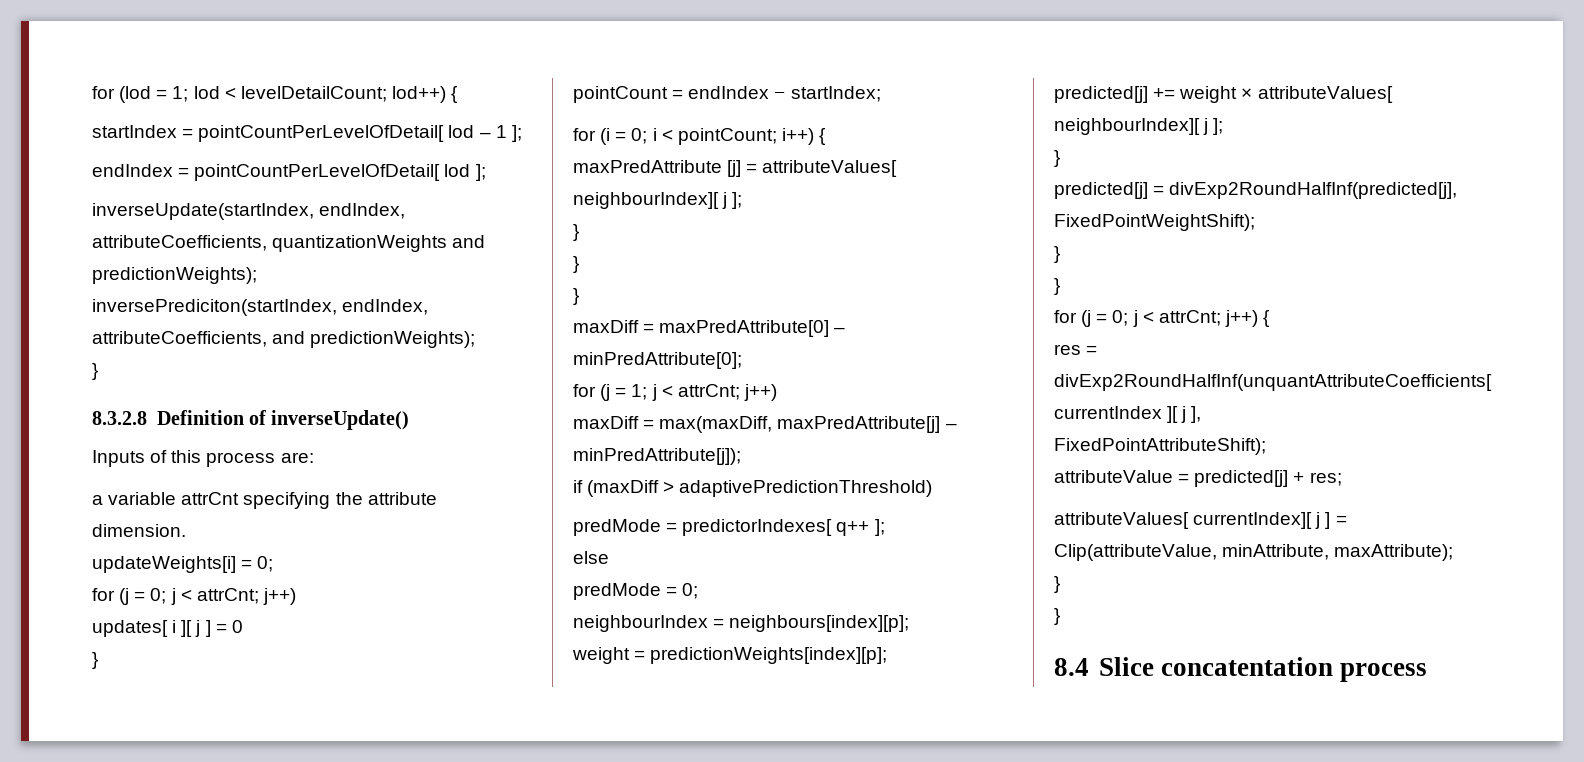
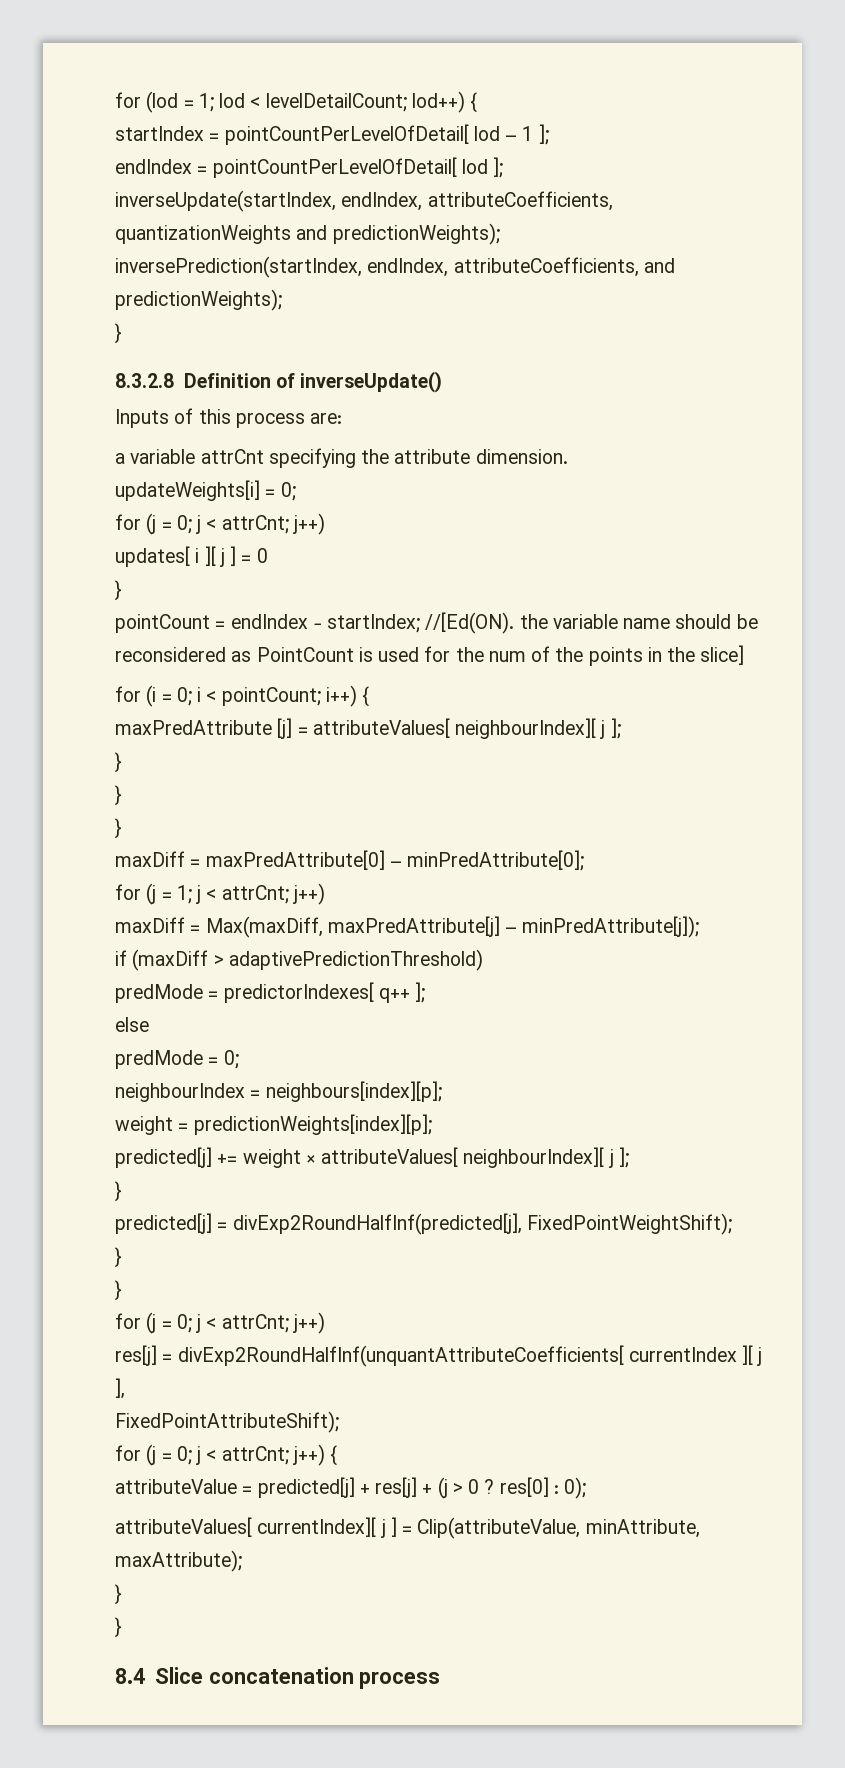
[92,299,337,316] inversePrediciton(startIndex, -> [115,256,362,278] inversePrediction(startIndex,
(881, 94) none -> [425,612,758,634] [115,645,745,666] //[Ed(ON). the variable name should be reconsidered as PointCount is used for the num of the points in the slice]
[659,416,773,433] max(maxDiff, -> [205,916,323,938] Max(maxDiff,
[1263,310,1271,327] [1054,344,1081,355] { // res -> [115,1345,157,1366] // res[j]
[1054,470,1342,487] attributeValue = predicted[j] + res; -> [115,1444,338,1466] [115,1477,587,1499] for (j = 0; j < attrCnt; j++) { // attributeValue = predicted[j] + res[j] + (j > 0 ? res[0] : 0);
[1160,657,1333,676] concatentation -> [208,1667,354,1684] concatenation

